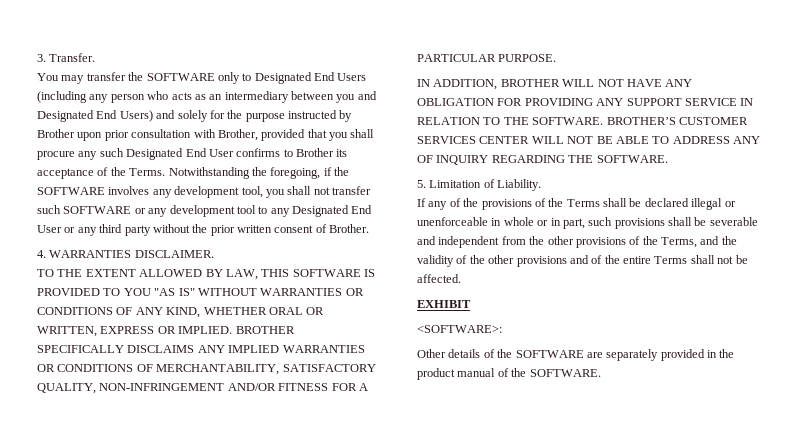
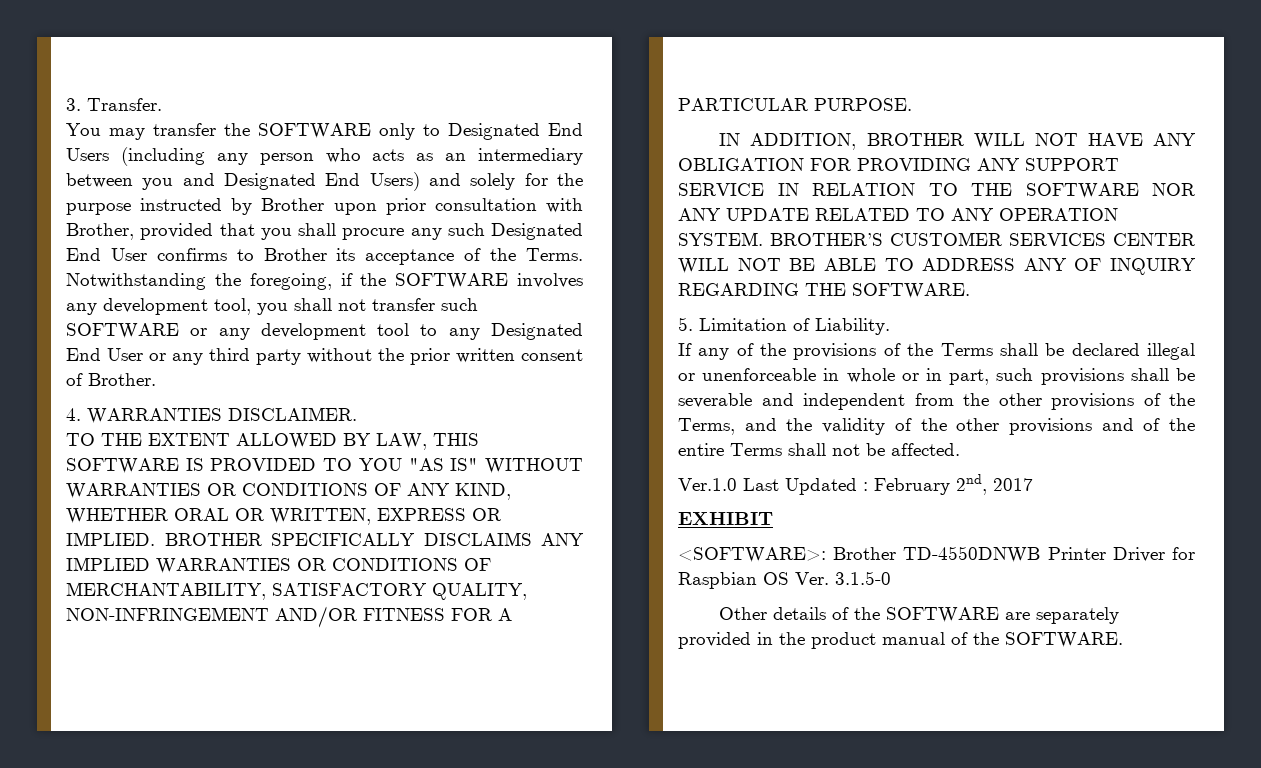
[532,117,604,125] SOFTWARE. -> [1025,183,1195,199] [678,208,1118,221] [678,232,763,246] SOFTWARE NOR ANY UPDATE RELATED TO ANY OPERATION SYSTEM.
[417,300,471,308] [417,325,502,333] EXHIBIT // <SOFTWARE>: -> [678,474,1033,495] [678,512,773,525] [678,546,1195,563] [678,571,891,589] Ver.1.0 Last Updated : February 2nd, 2017 // EXHIBIT // <SOFTWARE>: Brother TD-4550DNWB Printer Driver for Raspbian OS Ver. 3.1.5-0

